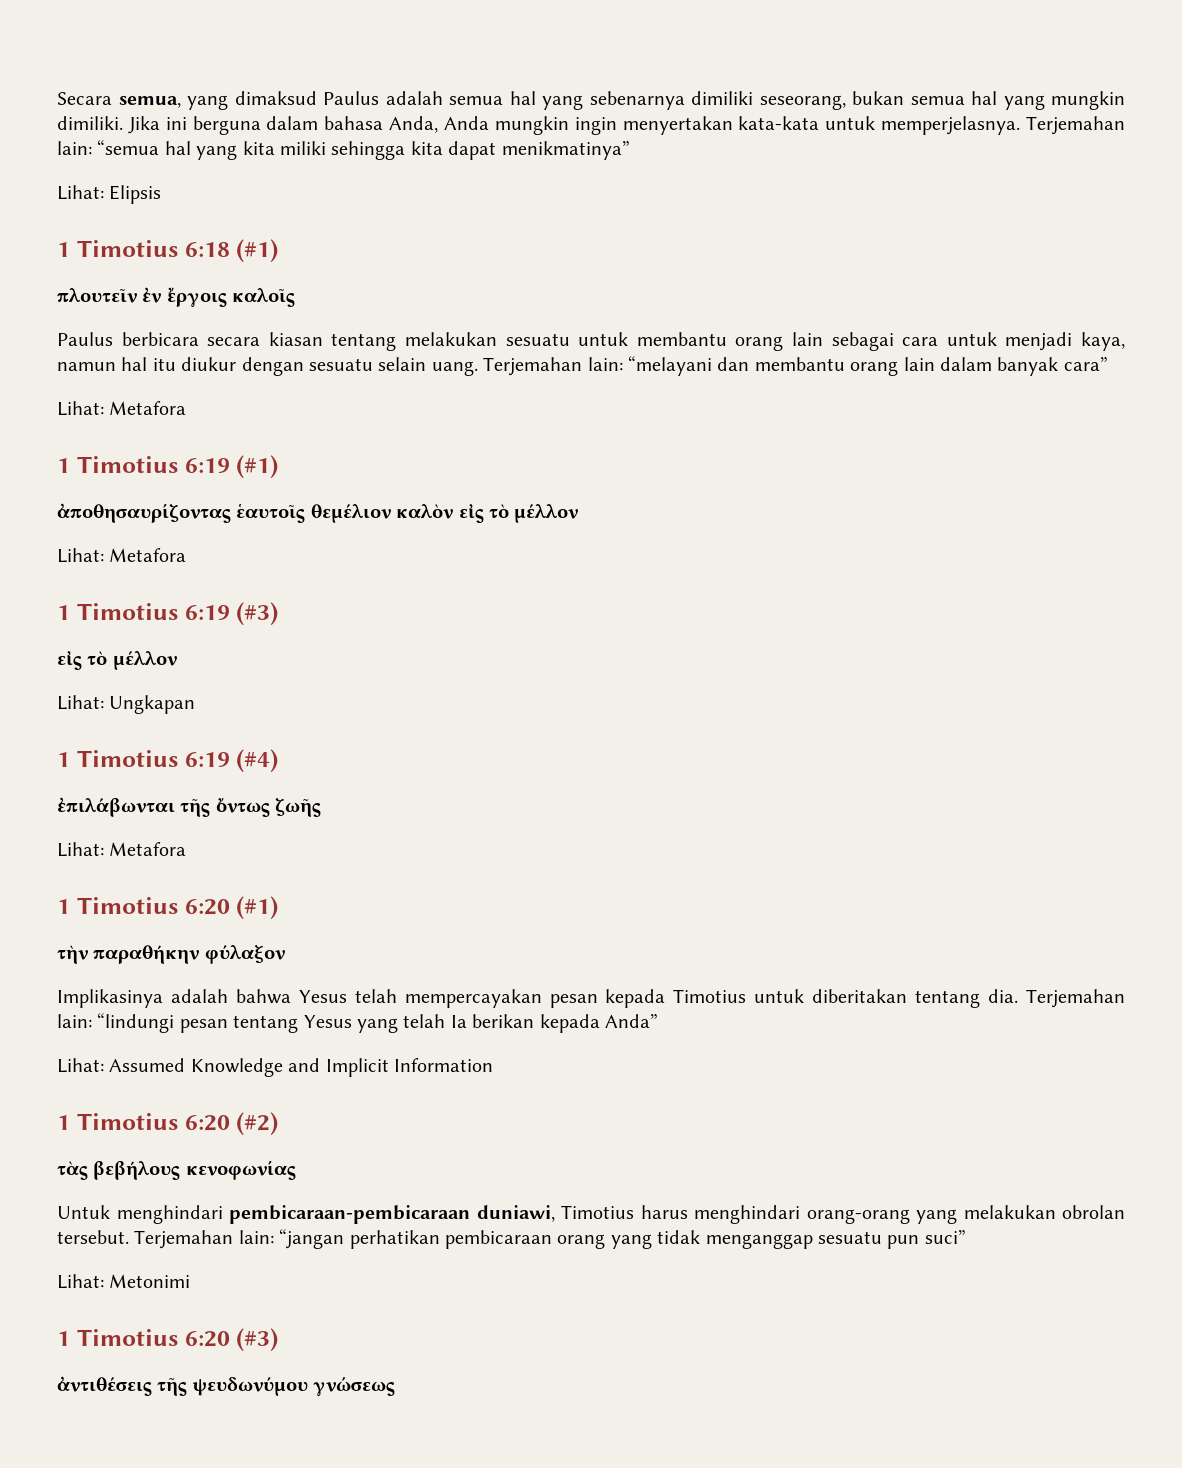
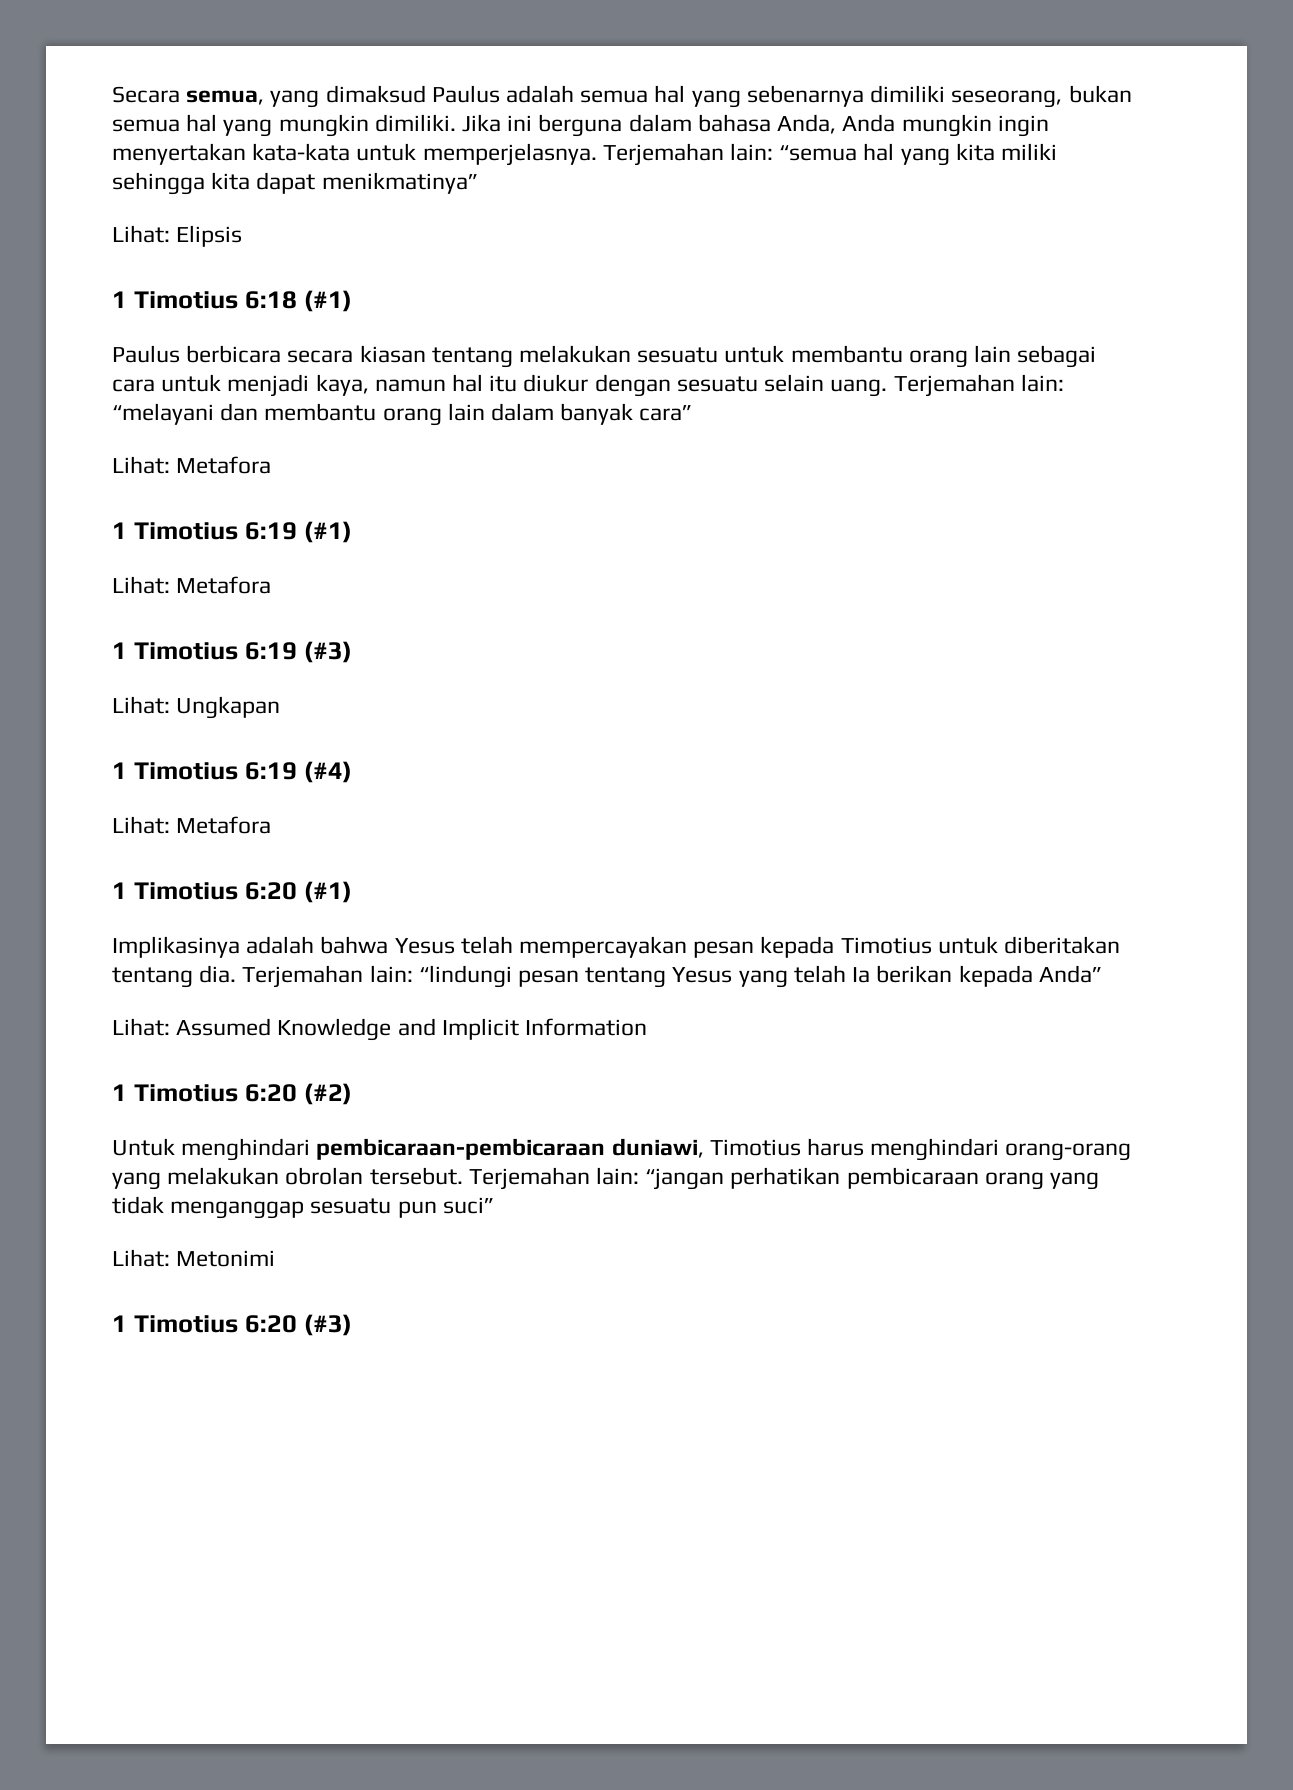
[57,287,296,307] // πλουτεῖν ἐν ἔργοις καλοῖς -> (352, 301) none
[57,503,579,523] // ἀποθησαυρίζοντας ἑαυτοῖς θεμέλιον καλὸν εἰς τὸ μέλλον -> (352, 532) none
[57,651,177,670] // εἰς τὸ μέλλον -> (352, 652) none
[57,797,322,817] // ἐπιλάβωνται τῆς ὄντως ζωῆς -> (352, 772) none
[57,945,285,964] // τὴν παραθήκην φύλαξον -> (352, 892) none
[57,1160,296,1180] // τὰς βεβήλους κενοφωνίας -> (352, 1094) none
[57,1376,396,1396] // ἀντιθέσεις τῆς ψευδωνύμου γνώσεως -> (352, 1325) none

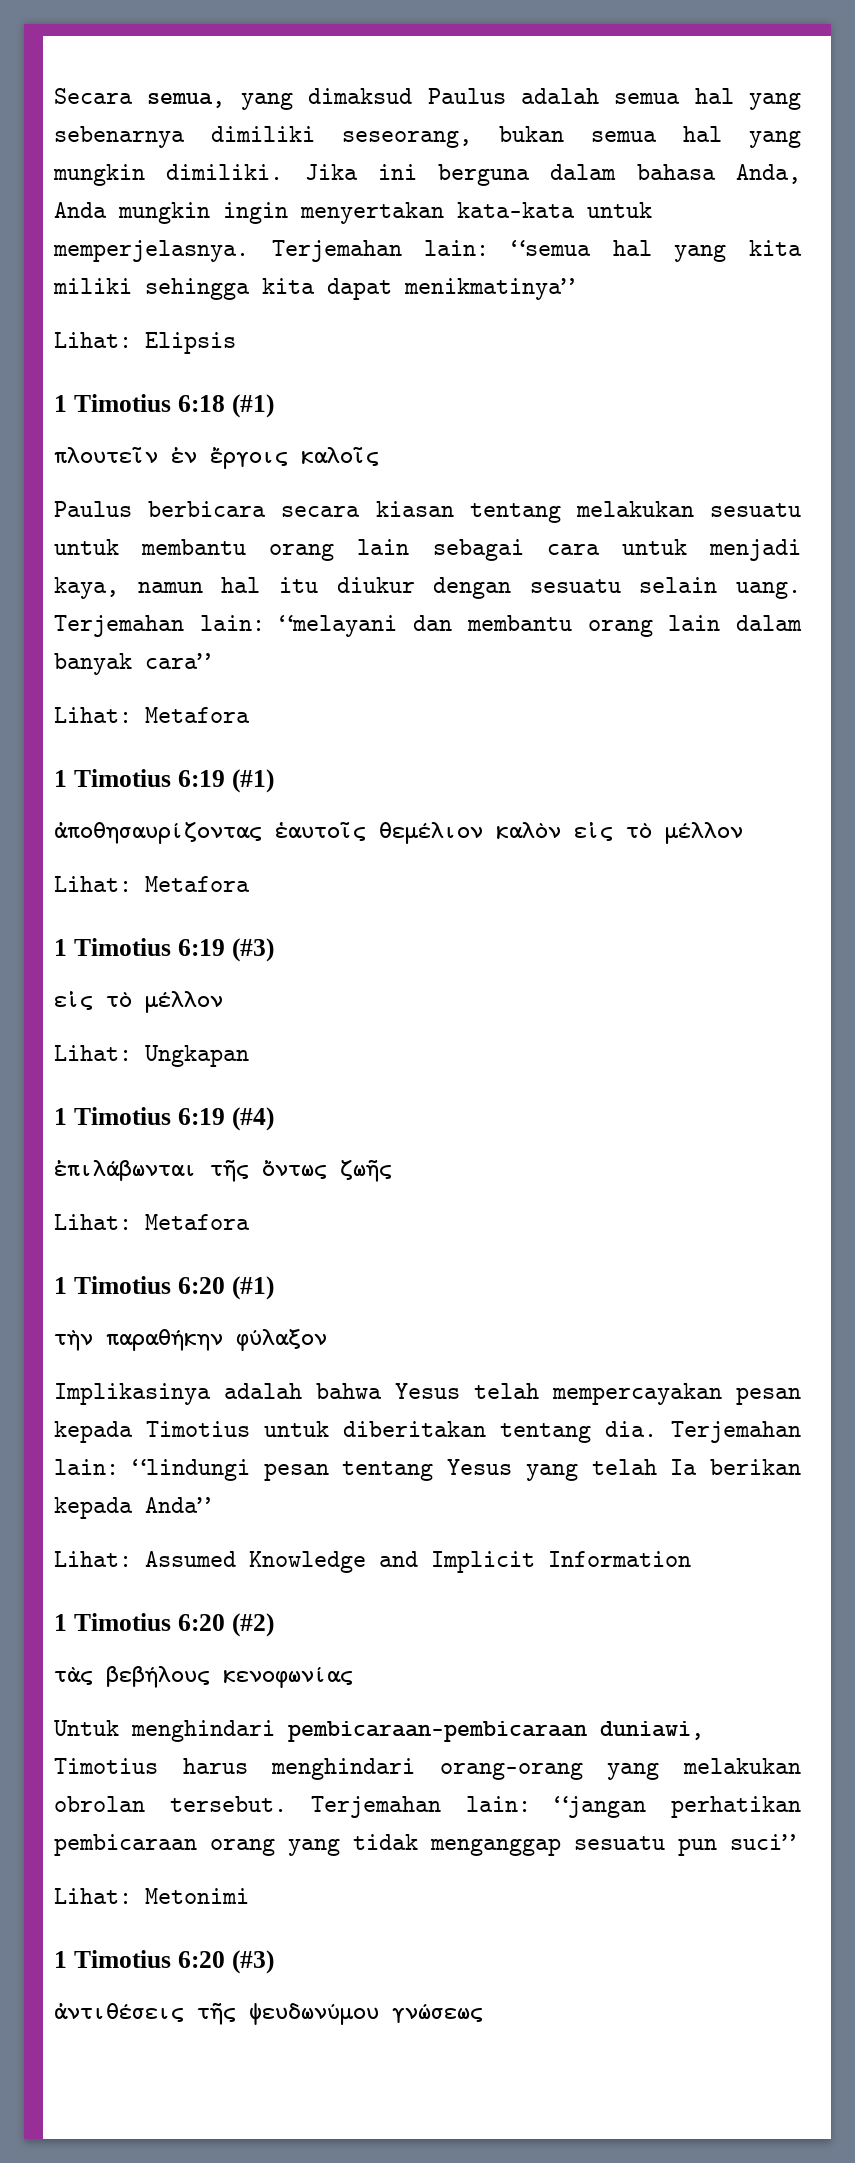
(352, 301) none -> [54,447,379,469] // πλουτεῖν ἐν ἔργοις καλοῖς
(352, 532) none -> [54,822,743,844] // ἀποθησαυρίζοντας ἑαυτοῖς θεμέλιον καλὸν εἰς τὸ μέλλον
(352, 652) none -> [54,991,223,1013] // εἰς τὸ μέλλον
(352, 772) none -> [54,1160,392,1182] // ἐπιλάβωνται τῆς ὄντως ζωῆς
(352, 892) none -> [54,1329,327,1352] // τὴν παραθήκην φύλαξον
(352, 1094) none -> [54,1666,353,1689] // τὰς βεβήλους κενοφωνίας
(352, 1325) none -> [54,2003,483,2025] // ἀντιθέσεις τῆς ψευδωνύμου γνώσεως

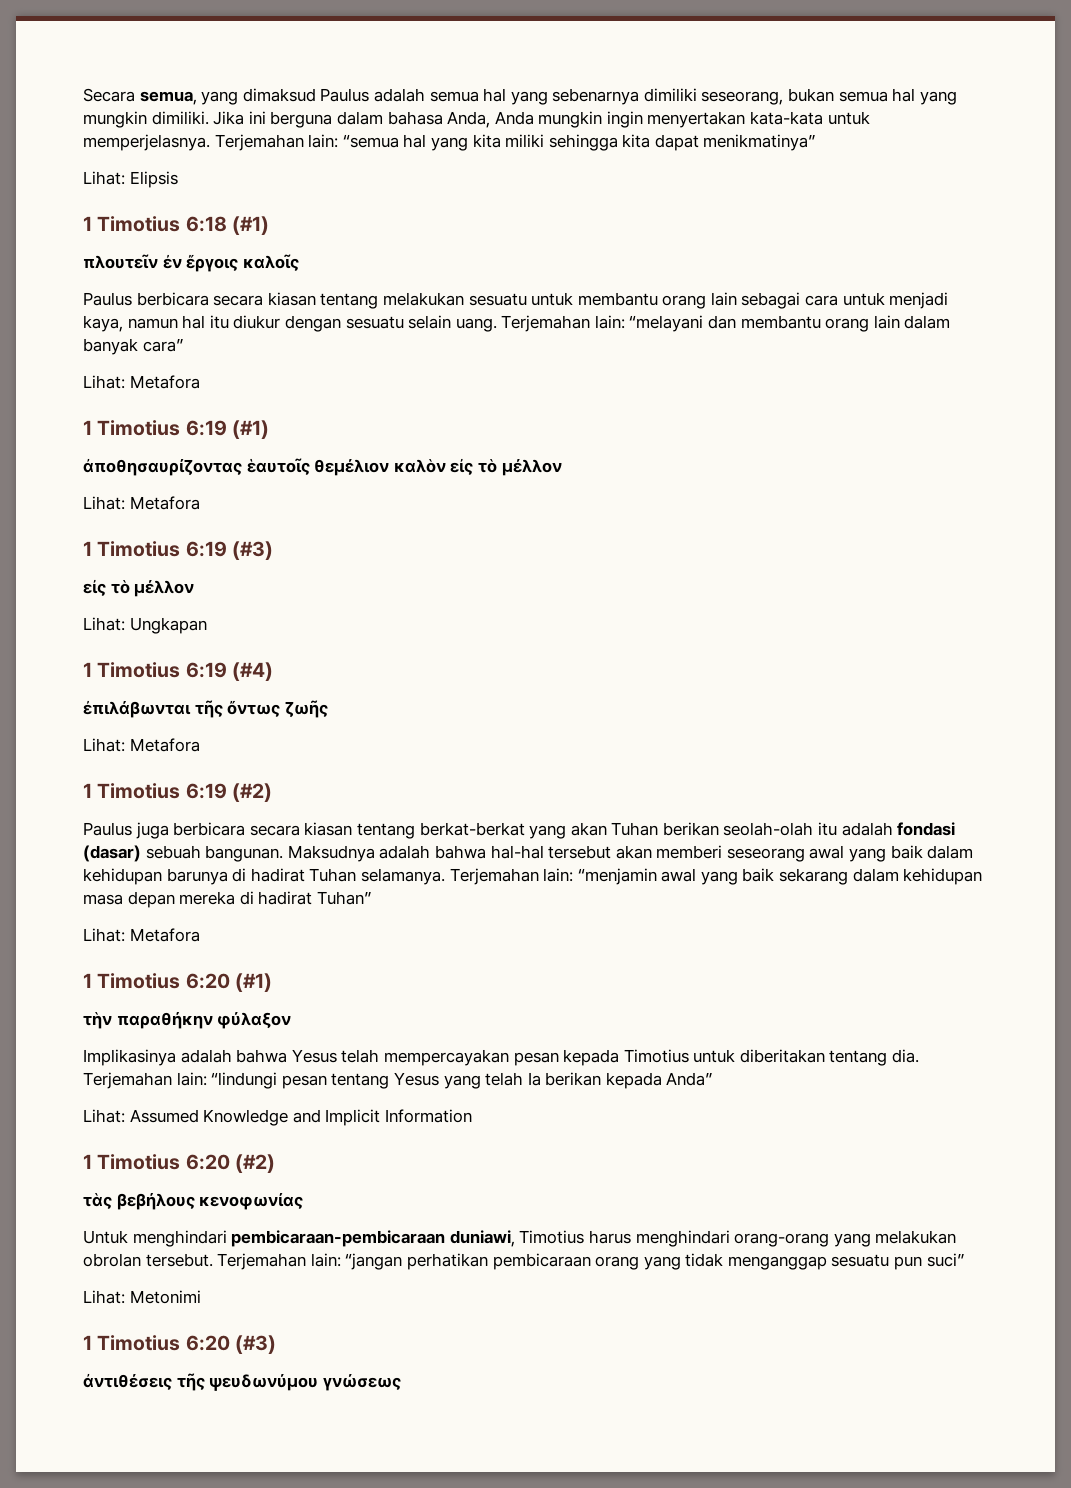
(250, 1222) none -> [83,783,273,802] [83,822,956,839] [83,845,974,862] [83,868,983,885] [83,891,371,908] [83,928,200,942] // 1 Timotius 6:19 (#2) // Paulus juga berbicara secara kiasan tentang berkat-berkat yang akan Tuhan berikan seolah-olah itu adalah fondasi (dasar) sebuah bangunan. Maksudnya adalah bahwa hal-hal tersebut akan memberi seseorang awal yang baik dalam kehidupan barunya di hadirat Tuhan selamanya. Terjemahan lain: “menjamin awal yang baik sekarang dalam kehidupan masa depan mereka di hadirat Tuhan” // Lihat: Metafora

